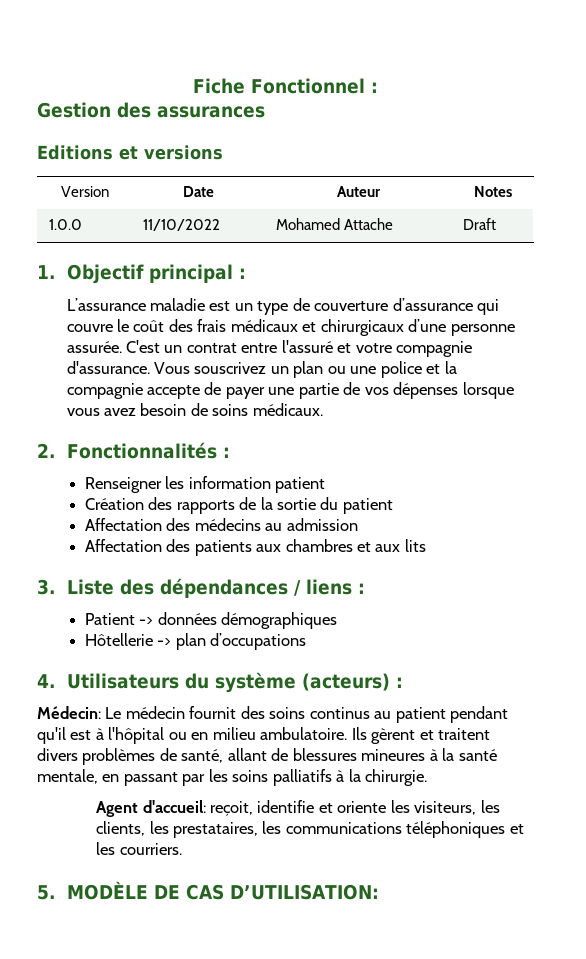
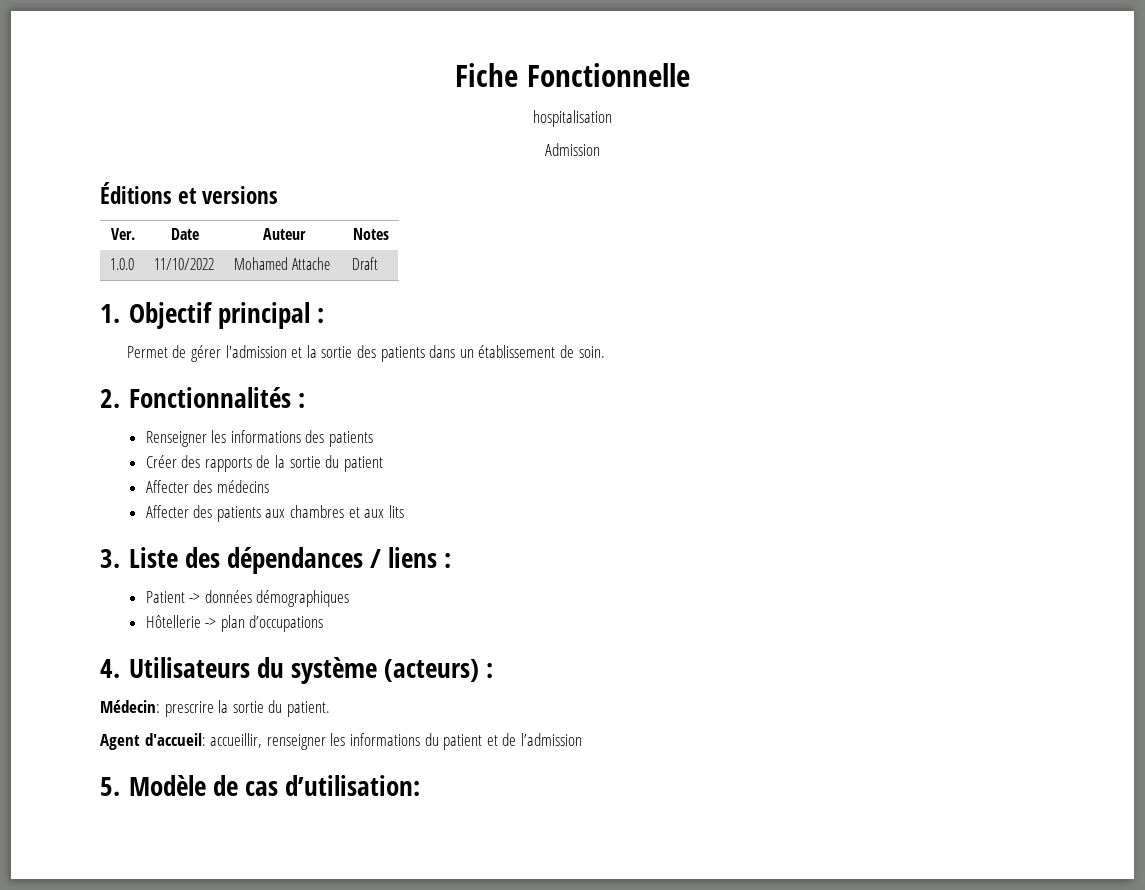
[251,78,378,94] [37,102,265,118] [37,145,113,160] Fonctionnel : // Gestion des assurances // Editions -> [526,63,690,87] [533,110,612,127] [545,143,600,156] [100,182,172,204] Fonctionnelle // hospitalisation // Admission // Éditions
[60,186,109,197] Version -> [110,228,135,240] Ver.
[66,298,500,315] [66,319,515,336] [66,340,473,357] [66,361,457,378] [66,382,514,399] [66,403,323,416] L’assurance maladie est un type de couverture d’assurance qui couvre le coût des frais médicaux et chirurgicaux d’une personne assurée. C'est un contrat entre l'assuré et votre compagnie d'assurance. Vous souscrivez un plan ou une police et la compagnie accepte de payer une partie de vos dépenses lorsque vous avez besoin de soins médicaux. -> [126,345,605,362] Permet de gérer l'admission et la sortie des patients dans un établissement de soin.
[188,476,326,493] [84,498,144,510] information patient // Création -> [230,430,373,447] [145,455,177,468] informations des patients // Créer
[84,518,162,531] Affectation -> [145,480,189,493] Affecter
[265,518,358,531] [84,539,162,552] au admission // Affectation -> [145,505,189,518] // Affecter
[105,706,509,723] [37,727,491,744] [37,748,497,765] [37,769,428,786] [96,800,500,817] [96,821,524,838] [96,842,182,855] [37,881,379,900] Le médecin fournit des soins continus au patient pendant qu'il est à l'hôpital ou en milieu ambulatoire. Ils gèrent et traitent divers problèmes de santé, allant de blessures mineures à la santé mentale, en passant par les soins palliatifs à la chirurgie. // Agent d'accueil: reçoit, identifie et oriente les visiteurs, les clients, les prestataires, les communications téléphoniques et les courriers. // 5. MODÈLE DE CAS D’UTILISATION: -> [164,700,330,717] [100,733,582,750] [100,775,420,796] prescrire la sortie du patient. // Agent d'accueil: accueillir, renseigner les informations du patient et de l’admission // 5. Modèle de cas d’utilisation:

